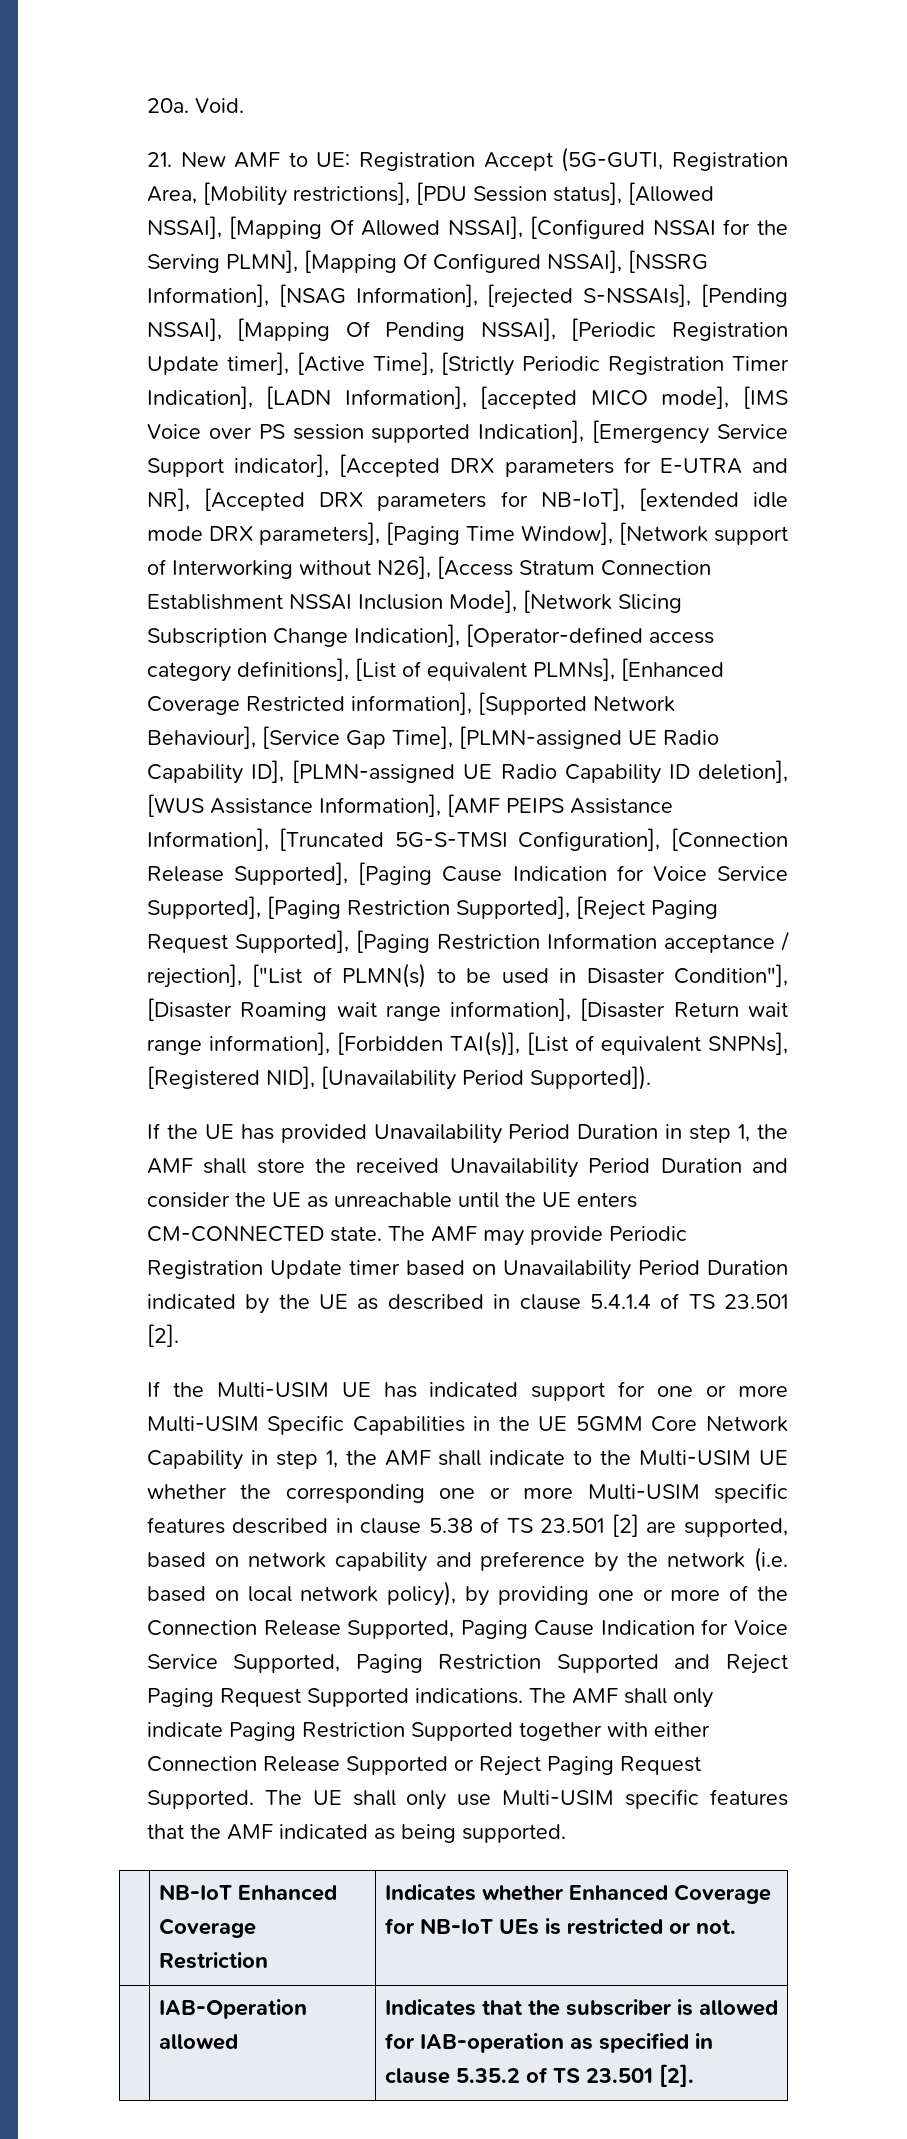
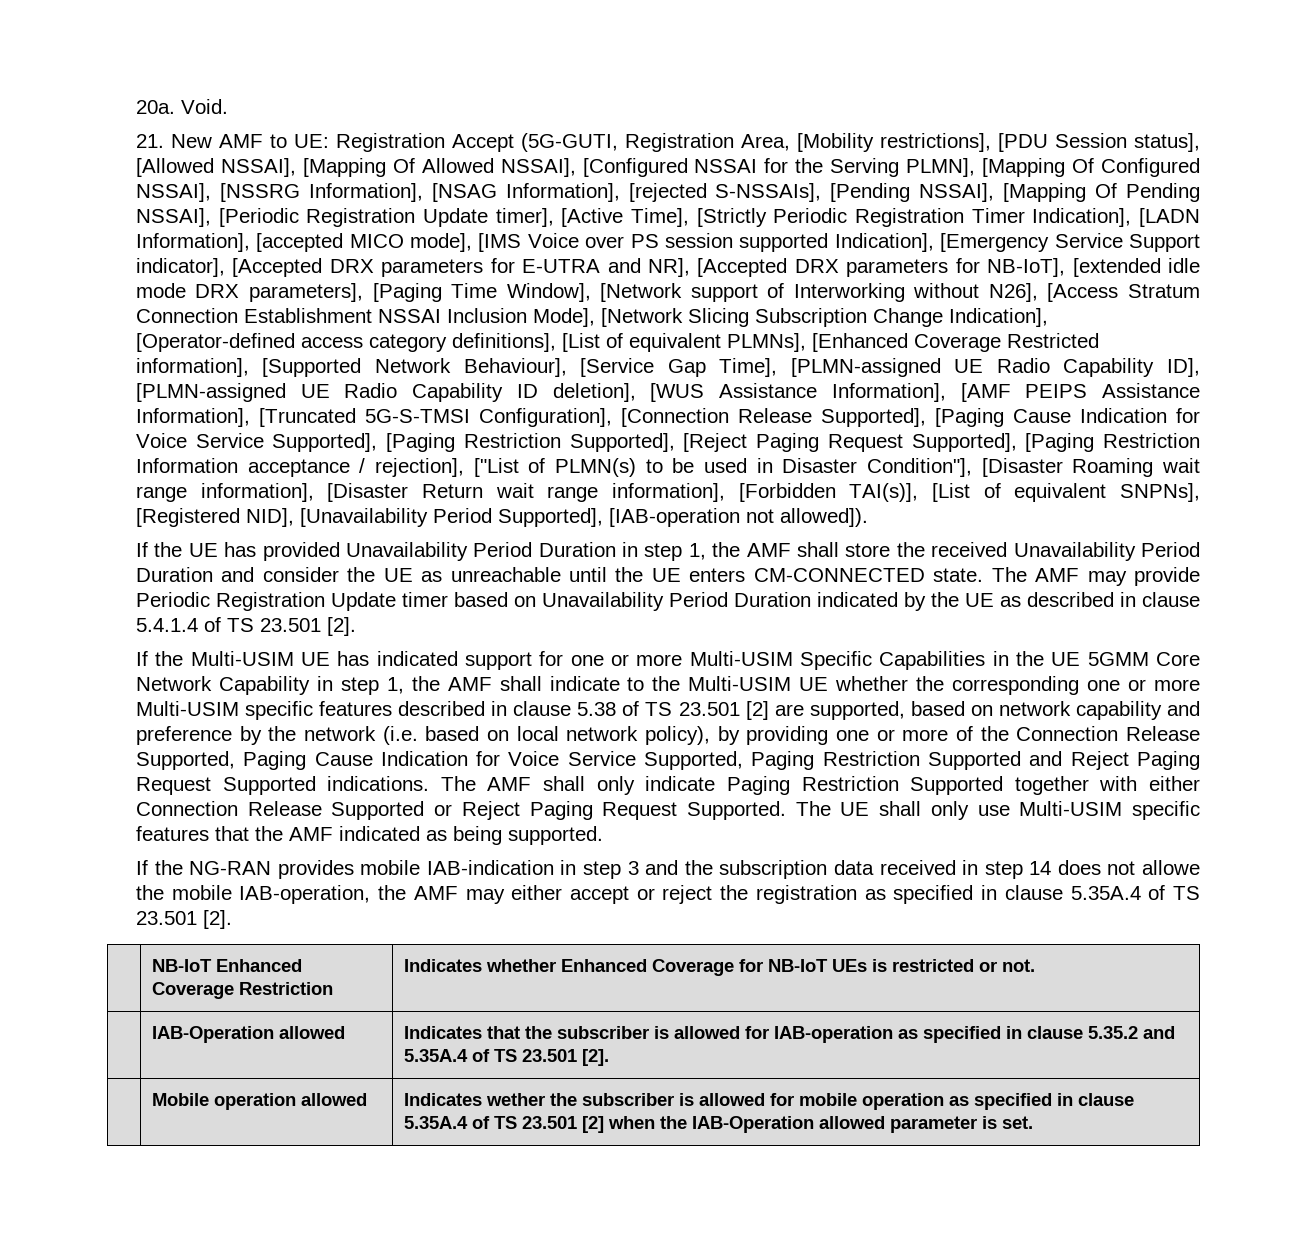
[529,1065,651,1090] Supported]). -> [497,508,868,527] Supported], [IAB-operation not allowed]).
(566, 1833) none -> [135,860,1201,879] [135,885,1200,904] [135,910,232,929] // If the NG-RAN provides mobile IAB-indication in step 3 and the subscription data received in step 14 does not allowe the mobile IAB-operation, the AMF may either accept or reject the registration as specified in clause 5.35A.4 of TS 23.501 [2].
[525,2064,694,2087] of TS 23.501 [2]. -> [1142,1026,1175,1039] [403,1049,609,1066] [151,1093,367,1110] [403,1093,1134,1110] [403,1116,1033,1133] and 5.35A.4 of TS 23.501 [2]. // | Mobile operation allowed | Indicates wether the subscriber is allowed for mobile operation as specified in clause 5.35A.4 of TS 23.501 [2] when the IAB-Operation allowed parameter is set.

